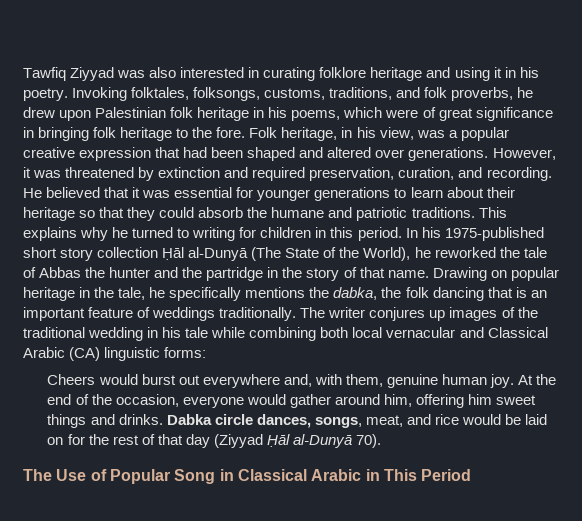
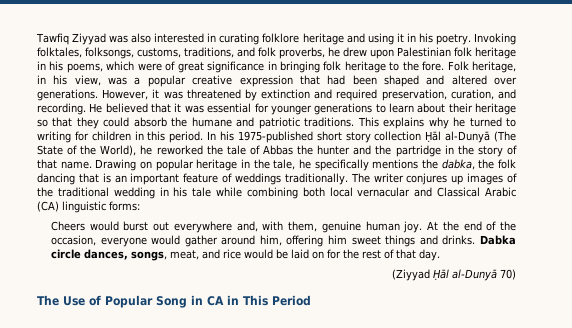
[185,434,210,448] day -> [418,249,440,261] day. //
[355,434,381,448] 70). -> [500,269,516,280] 70)
[237,469,362,481] Classical Arabic -> [207,296,224,306] CA

